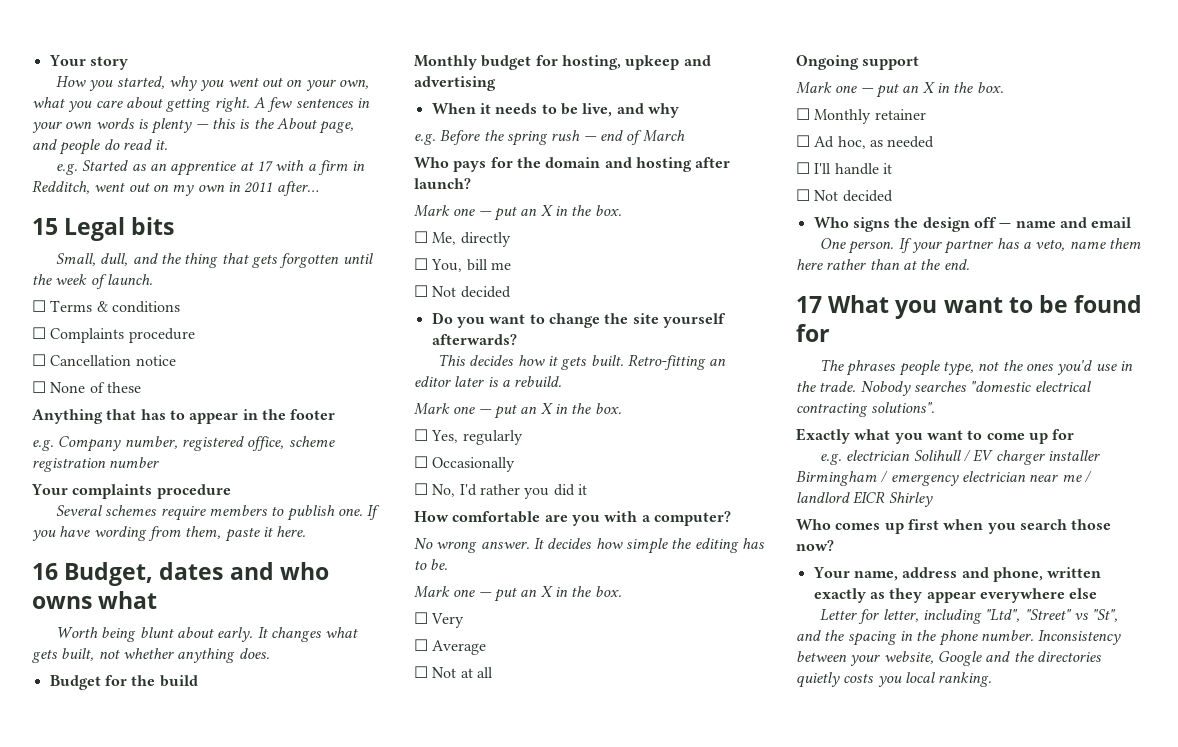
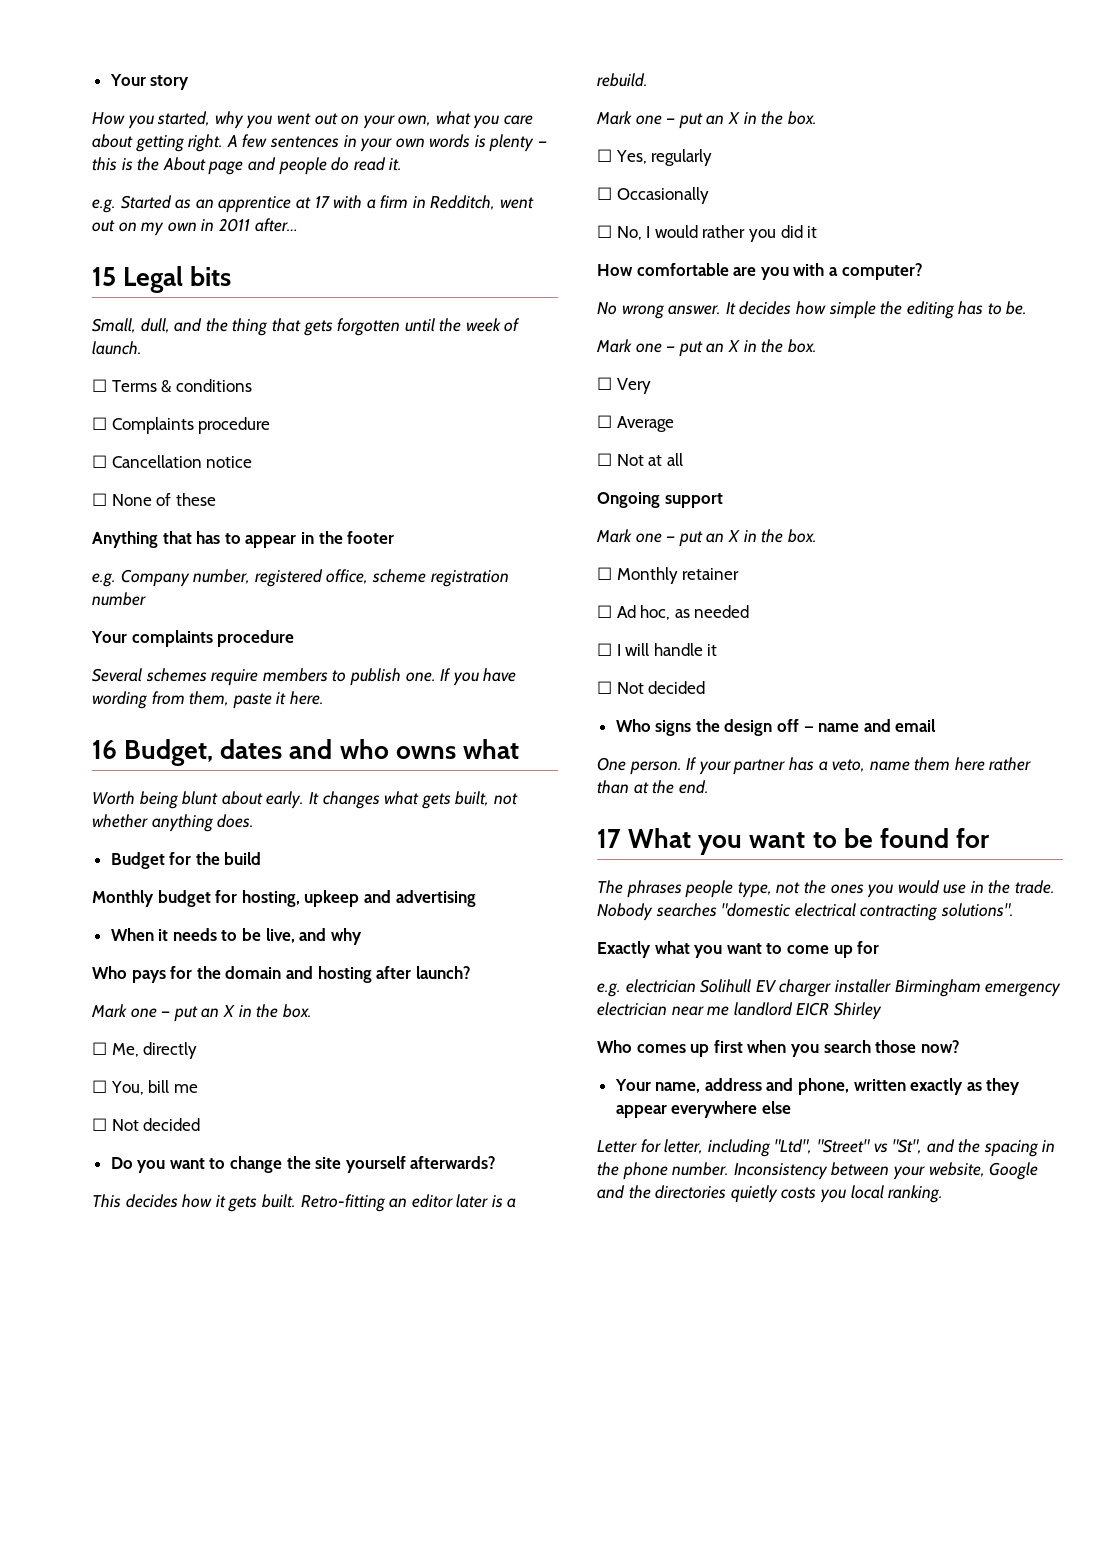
[319,121,355,134] page, -> [208,161,244,175] page
[414,130,685,146] // e.g. Before the spring rush — end of March -> (362, 936) none
[459,484,477,496] I'd -> [646,225,698,238] I would
[814,163,832,174] I'll -> [616,643,650,656] I will
[1057,360,1093,375] you'd -> [867,880,940,898] you would
[964,449,972,462] / -> (752, 986) none
[881,470,889,483] / -> (981, 988) none
[1084,470,1092,483] / -> (730, 1011) none

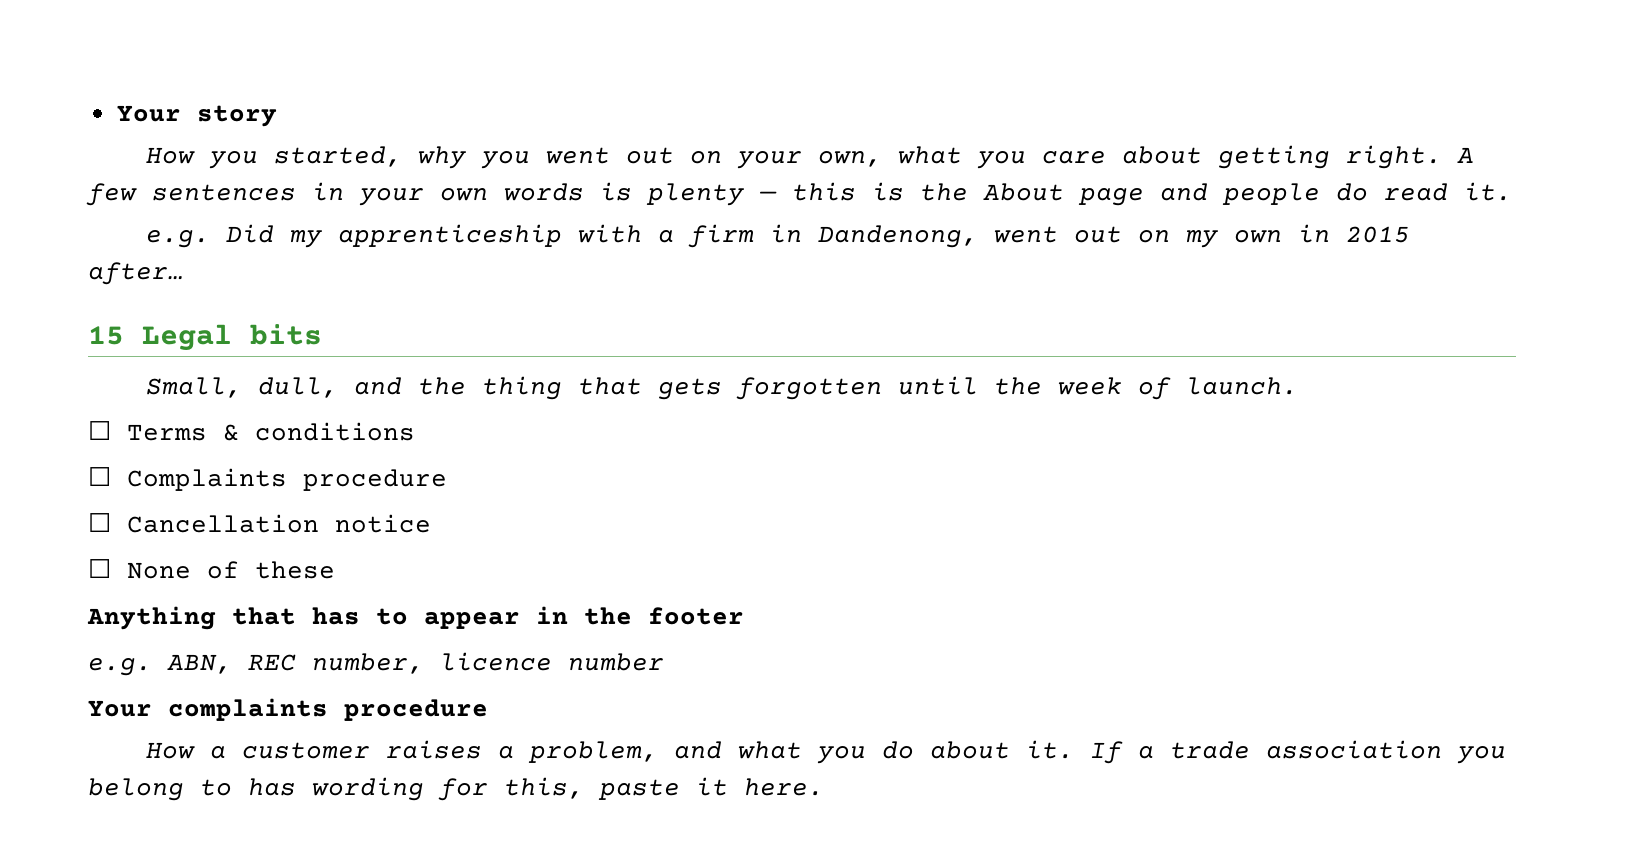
[120,195,330,213] Started as an apprentice at 17 -> [225,224,562,248] Did my apprenticeship
[430,195,496,210] Redditch, -> [817,225,978,248] Dandenong,
[218,218,250,232] 2011 -> [1345,226,1410,243] 2015
[120,569,509,587] [92,592,146,606] [91,630,295,647] [92,668,517,686] [92,691,324,709] [92,739,519,766] [92,791,518,809] [92,814,255,832] [110,852,262,869] [92,890,476,907] [110,928,362,945] [92,966,471,983] [91,1004,312,1022] [92,1042,198,1059] [92,1080,198,1095] [92,1118,201,1131] [110,1156,497,1173] [92,1194,517,1212] [597,73,648,87] [596,111,817,129] [597,149,713,166] [597,187,709,204] [597,225,818,242] [597,263,923,280] [597,301,1028,319] [596,339,817,357] [597,377,651,394] [597,415,674,432] [597,453,683,466] [597,492,723,508] [596,529,817,547] [597,567,740,584] [597,605,750,620] [597,643,718,656] [597,681,706,694] [615,719,937,736] [597,757,1032,775] [597,780,709,794] [597,828,991,855] [597,880,1056,898] [597,903,1014,921] [597,941,880,958] [597,979,1062,997] [597,1002,882,1020] [597,1040,960,1057] [614,1078,1021,1095] [615,1101,791,1118] [597,1139,1056,1157] [597,1162,1039,1180] [597,1185,944,1203] Company number, registered office, scheme registration number // Your complaints procedure // Several schemes require members to publish one. If you have wording from them, paste it here. // 16 Budget, dates and who owns what // Worth being blunt about early. It changes what gets built, not whether anything does. // Budget for the build // Monthly budget for hosting, upkeep and advertising // When it needs to be live, and why // Who pays for the domain and hosting after launch? // Mark one — put an X in the box. // ☐ Me, directly // ☐ You, bill me // ☐ Not decided // Do you want to change the site yourself afterwards? // This decides how it gets built. Retro-fitting an editor later is a rebuild. // Mark one — put an X in the box. // ☐ Yes, regularly // ☐ Occasionally // ☐ No, I would rather you did it // How comfortable are you with a computer? // No wrong answer. It decides how simple the editing has to be. // Mark one — put an X in the box. // ☐ Very // ☐ Average // ☐ Not at all // Ongoing support // Mark one — put an X in the box. // ☐ Monthly retainer // ☐ Ad hoc, as needed // ☐ I will handle it // ☐ Not decided // Who signs the design off — name and email // One person. If your partner has a veto, name them here rather than at the end. // 17 What you want to be found for // The phrases people type, not the ones you would use in the trade. Nobody searches "domestic electrical contracting solutions". // Exactly what you want to come up for // e.g. electrician Solihull EV charger installer Birmingham emergency electrician near me landlord EICR Shirley // Who comes up first when you search those now? // Your name, address and phone, written exactly as they appear everywhere else // Letter for letter, including "Ltd", "Street" vs "St", and the spacing in the phone number. Inconsistency between your website, Google and the directories quietly costs you local ranking. -> [167,652,664,674] [88,698,488,721] [145,740,1506,764] [88,777,824,801] ABN, REC number, licence number // Your complaints procedure // How a customer raises a problem, and what you do about it. If a trade association you belong to has wording for this, paste it here.

